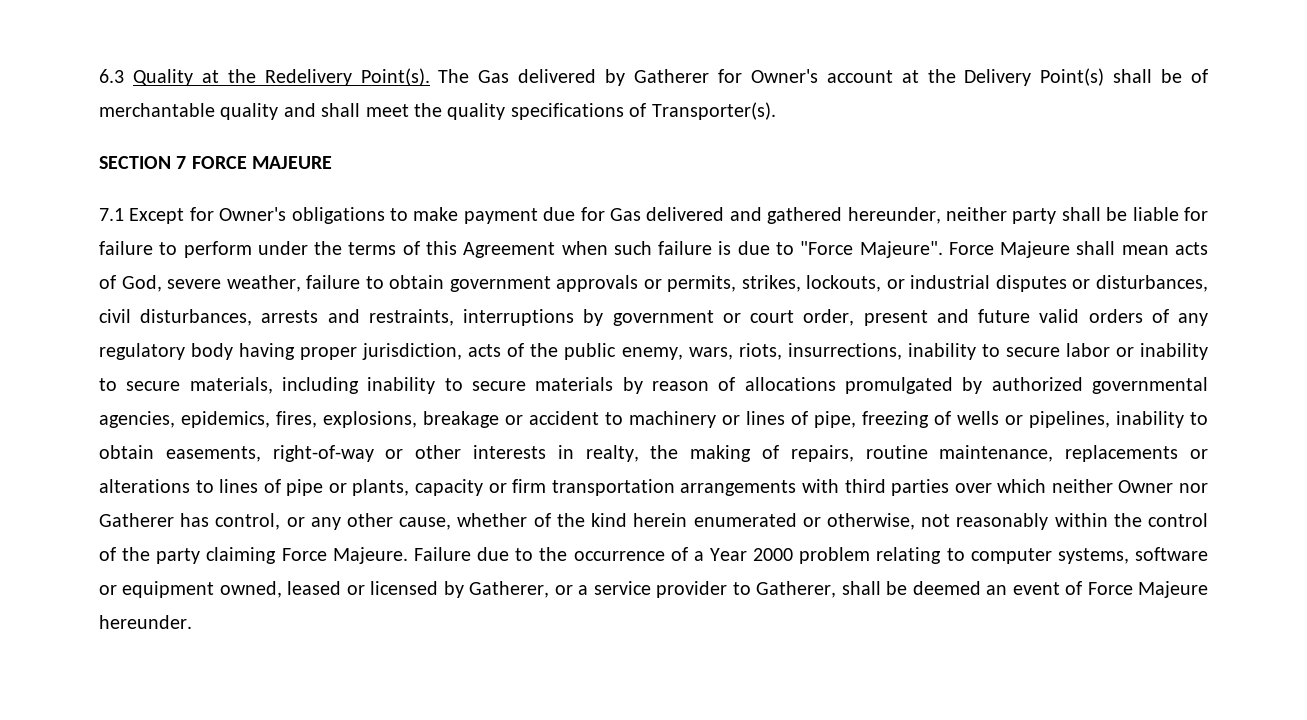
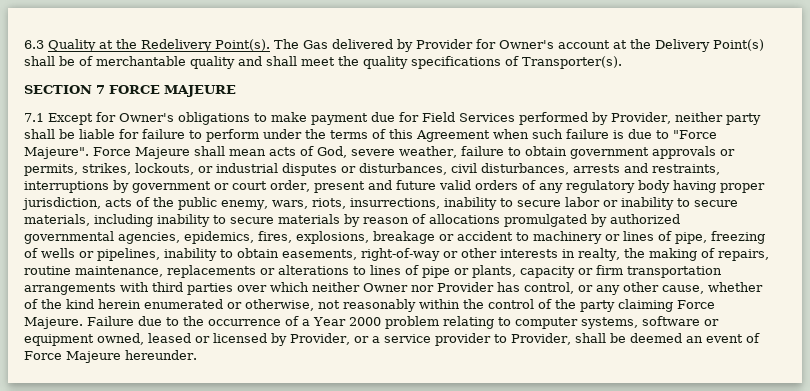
[633,69,709,83] Gatherer -> [416,39,473,49] Provider
[609,207,941,224] Gas delivered and gathered hereunder, -> [422,112,671,125] Field Services performed by Provider,
[99,513,174,527] Gatherer -> [437,282,494,292] Provider
[469,581,550,598] Gatherer, -> [290,333,350,345] Provider,
[756,581,837,598] Gatherer, -> [510,333,571,345] Provider,

